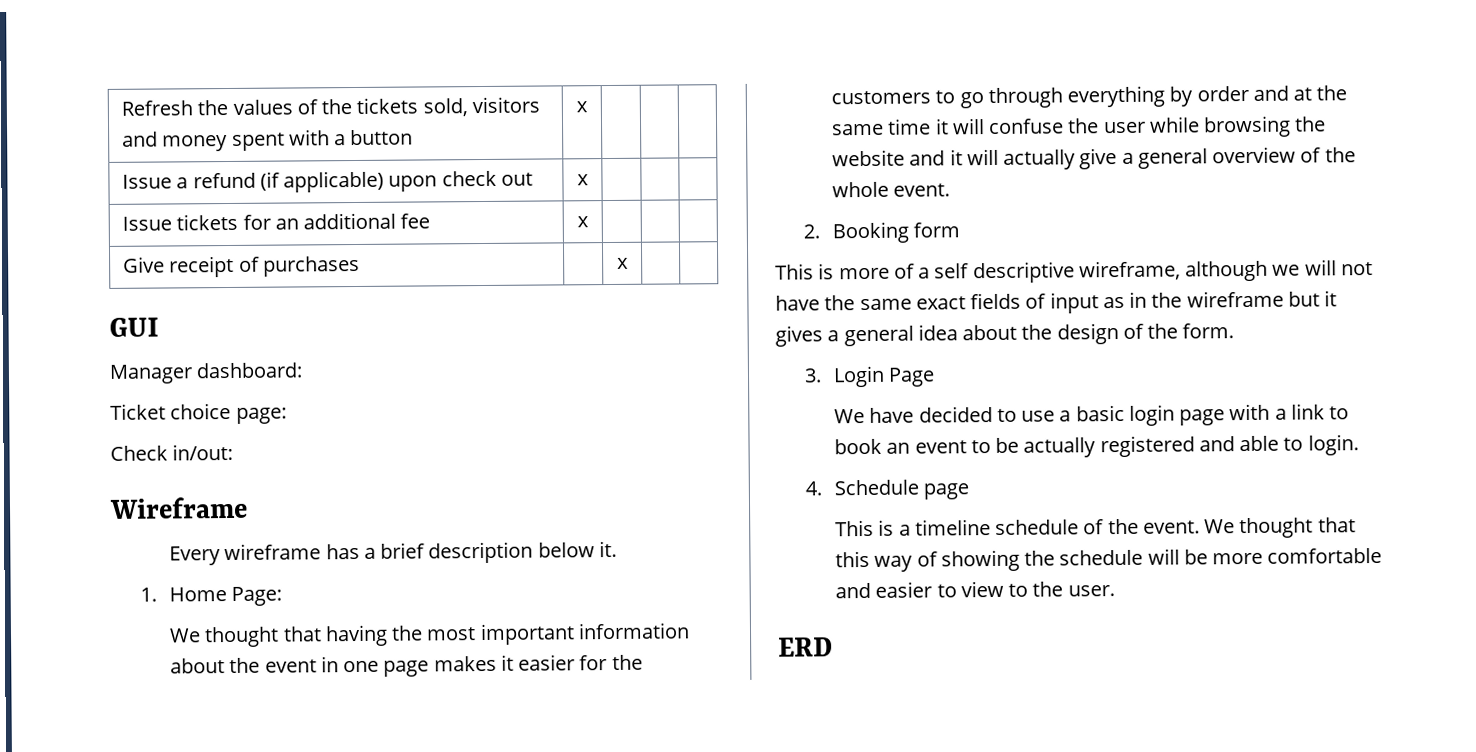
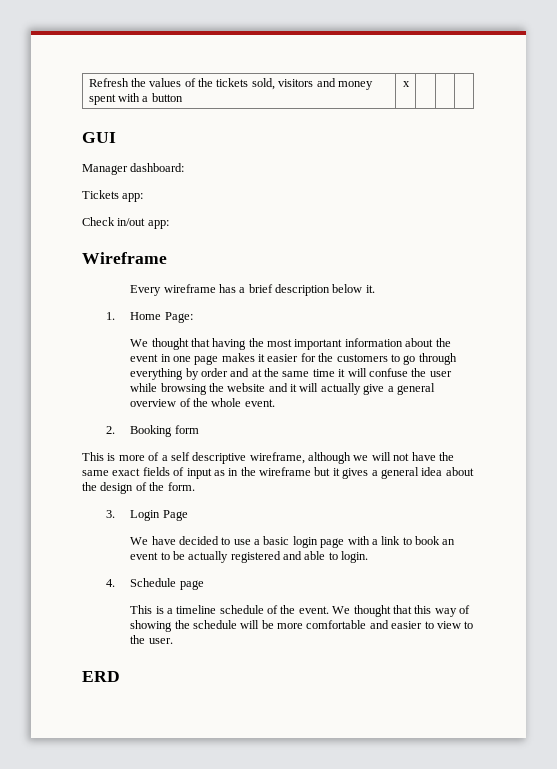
[121,170,533,193] [577,174,589,186] [121,212,431,231] [577,216,589,228] [122,255,360,278] [617,257,629,269] // Issue a refund (if applicable) upon check out | x | | | // Issue tickets for an additional fee | x | | | // Give receipt of purchases | | x | | -> (410, 84) none
[110,402,287,424] Ticket choice page: -> [82,190,144,202] Tickets app:
[172,443,234,461] in/out: -> [117,218,169,229] in/out app:

